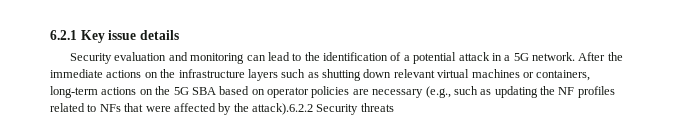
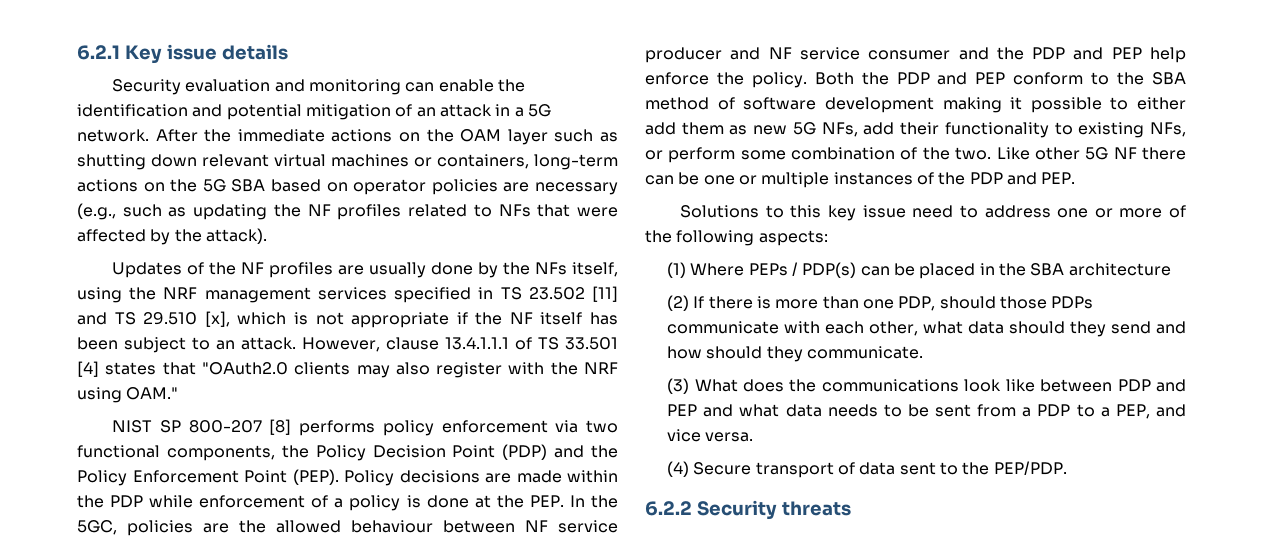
[267,52,457,64] lead to the identification of a potential -> [438,79,526,92] [77,104,436,120] enable the identification and potential mitigation of an
[178,69,278,81] infrastructure layers -> [460,129,548,145] OAM layer
[252,103,313,115] attack).6.2.2 -> [205,228,267,244] [112,262,619,278] [77,286,618,303] [77,311,618,328] [77,337,618,353] [77,361,618,378] [77,387,179,403] [112,419,618,436] [77,444,618,461] [77,469,618,486] [77,495,619,511] [77,520,618,536] [645,47,1186,63] [645,72,1186,88] [645,97,1186,113] [645,122,1186,138] [645,147,1186,163] [645,172,1076,188] [680,205,1186,221] [645,230,828,246] [667,262,1171,279] [667,295,1094,311] [667,321,1186,337] [667,346,924,362] [667,378,1186,394] [667,404,1187,419] [667,429,754,442] [667,461,1067,478] [645,501,692,516] attack). // Updates of the NF profiles are usually done by the NFs itself, using the NRF management services specified in TS 23.502 [11] and TS 29.510 [x], which is not appropriate if the NF itself has been subject to an attack. However, clause 13.4.1.1.1 of TS 33.501 [4] states that "OAuth2.0 clients may also register with the NRF using OAM." // NIST SP 800-207 [8] performs policy enforcement via two functional components, the Policy Decision Point (PDP) and the Policy Enforcement Point (PEP). Policy decisions are made within the PDP while enforcement of a policy is done at the PEP. In the 5GC, policies are the allowed behaviour between NF service producer and NF service consumer and the PDP and PEP help enforce the policy. Both the PDP and PEP conform to the SBA method of software development making it possible to either add them as new 5G NFs, add their functionality to existing NFs, or perform some combination of the two. Like other 5G NF there can be one or multiple instances of the PDP and PEP. // Solutions to this key issue need to address one or more of the following aspects: // (1) Where PEPs / PDP(s) can be placed in the SBA architecture // (2) If there is more than one PDP, should those PDPs communicate with each other, what data should they send and how should they communicate. // (3) What does the communications look like between PDP and PEP and what data needs to be sent from a PDP to a PEP, and vice versa. // (4) Secure transport of data sent to the PEP/PDP. // 6.2.2

